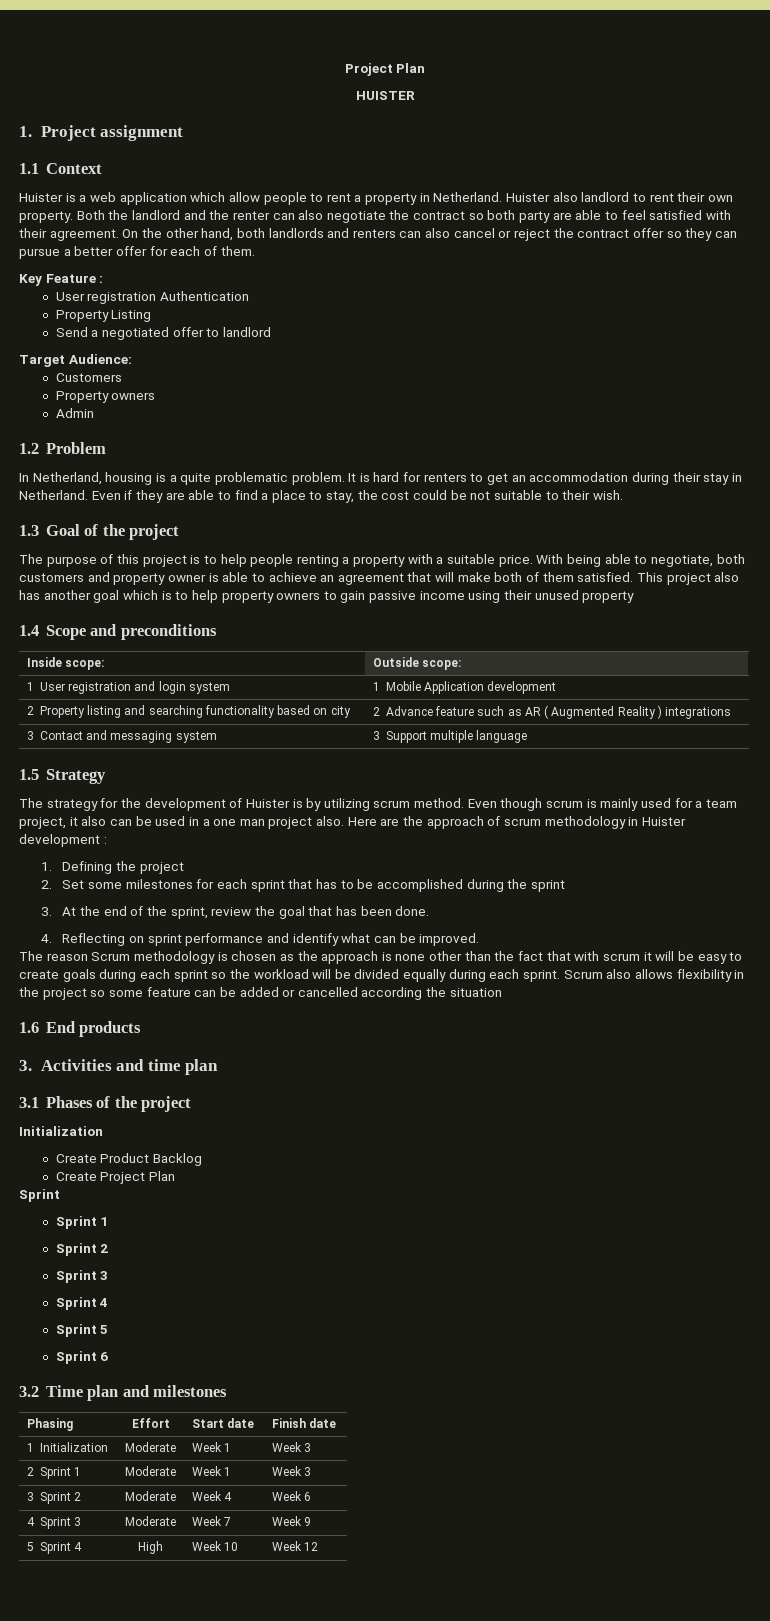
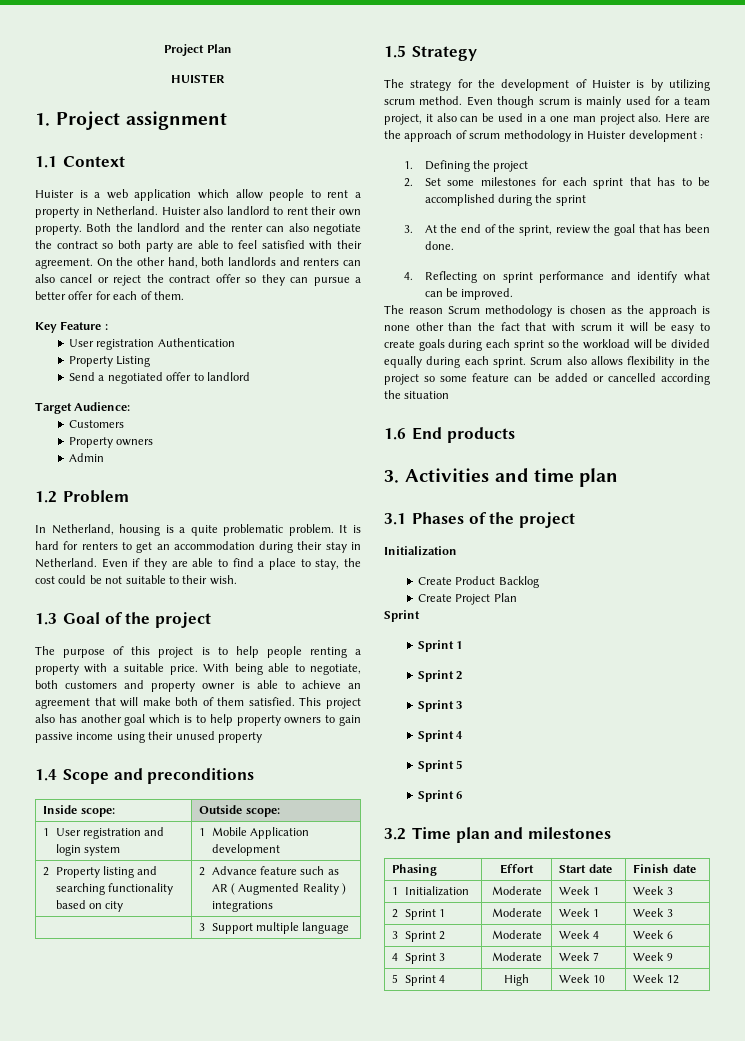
[26,730,217,743] 3 Contact and messaging system -> (273, 906) none

